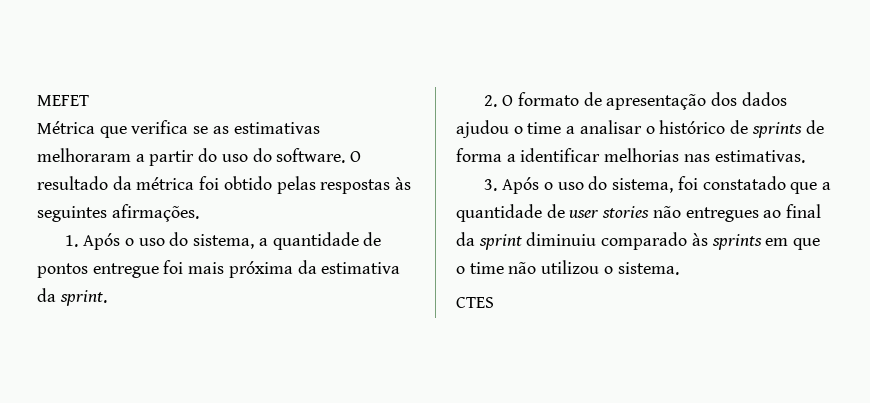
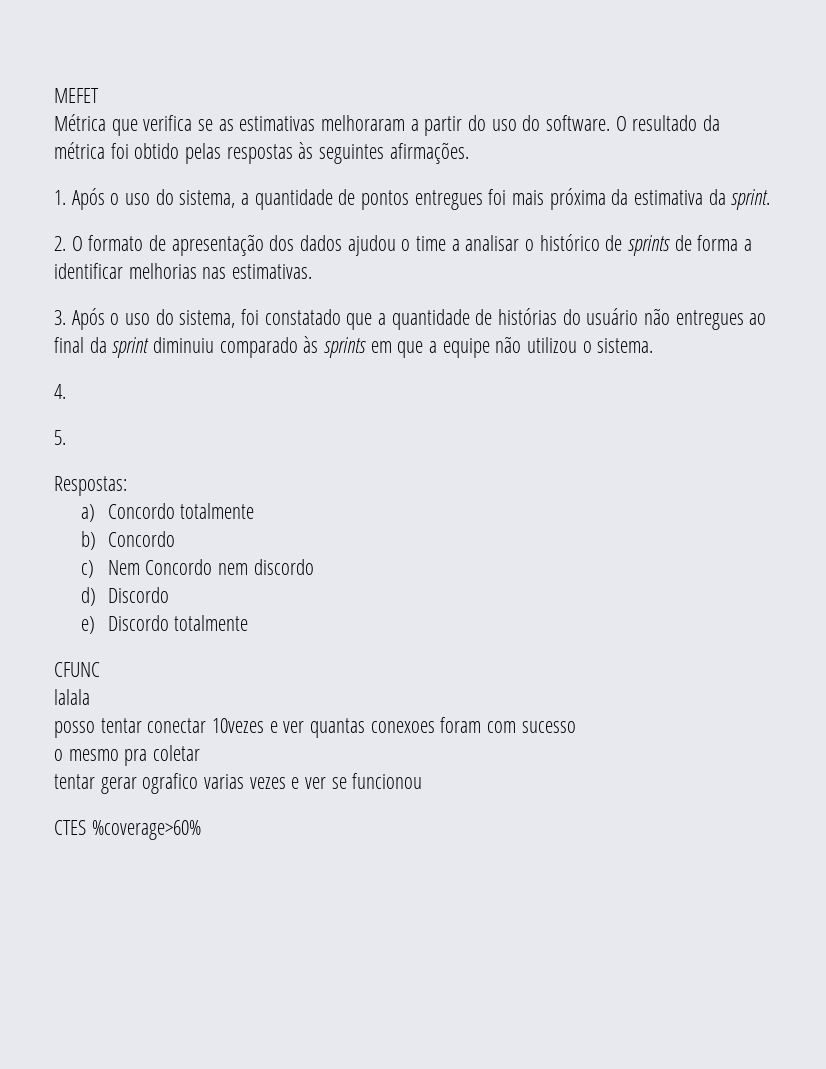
[92,263,159,278] entregue -> [414,190,483,210] entregues
[569,206,650,218] user stories -> [498,308,639,325] histórias do usuário
[456,262,504,274] o time -> [429,338,490,358] a equipe
(679, 268) none -> [54,384,66,399] [54,430,66,445] [54,476,127,496] [80,503,255,522] [80,531,175,550] [80,559,314,578] [80,587,169,606] [80,615,249,634] [54,662,100,677] [54,689,90,705] [54,717,576,738] [54,745,201,766] [54,773,423,794] // 4. // 5. // Respostas: // a) Concordo totalmente // b) Concordo // c) Nem Concordo nem discordo // d) Discordo // e) Discordo totalmente // CFUNC // lalala // posso tentar conectar 10vezes e ver quantas conexoes foram com sucesso // o mesmo pra coletar // tentar gerar ografico varias vezes e ver se funcionou
(494, 302) none -> [91,820,201,840] %coverage>60%

